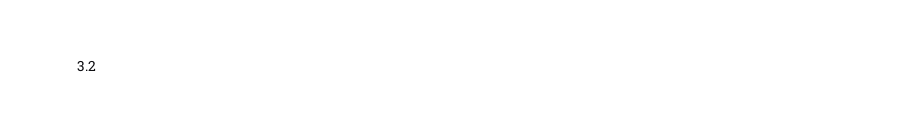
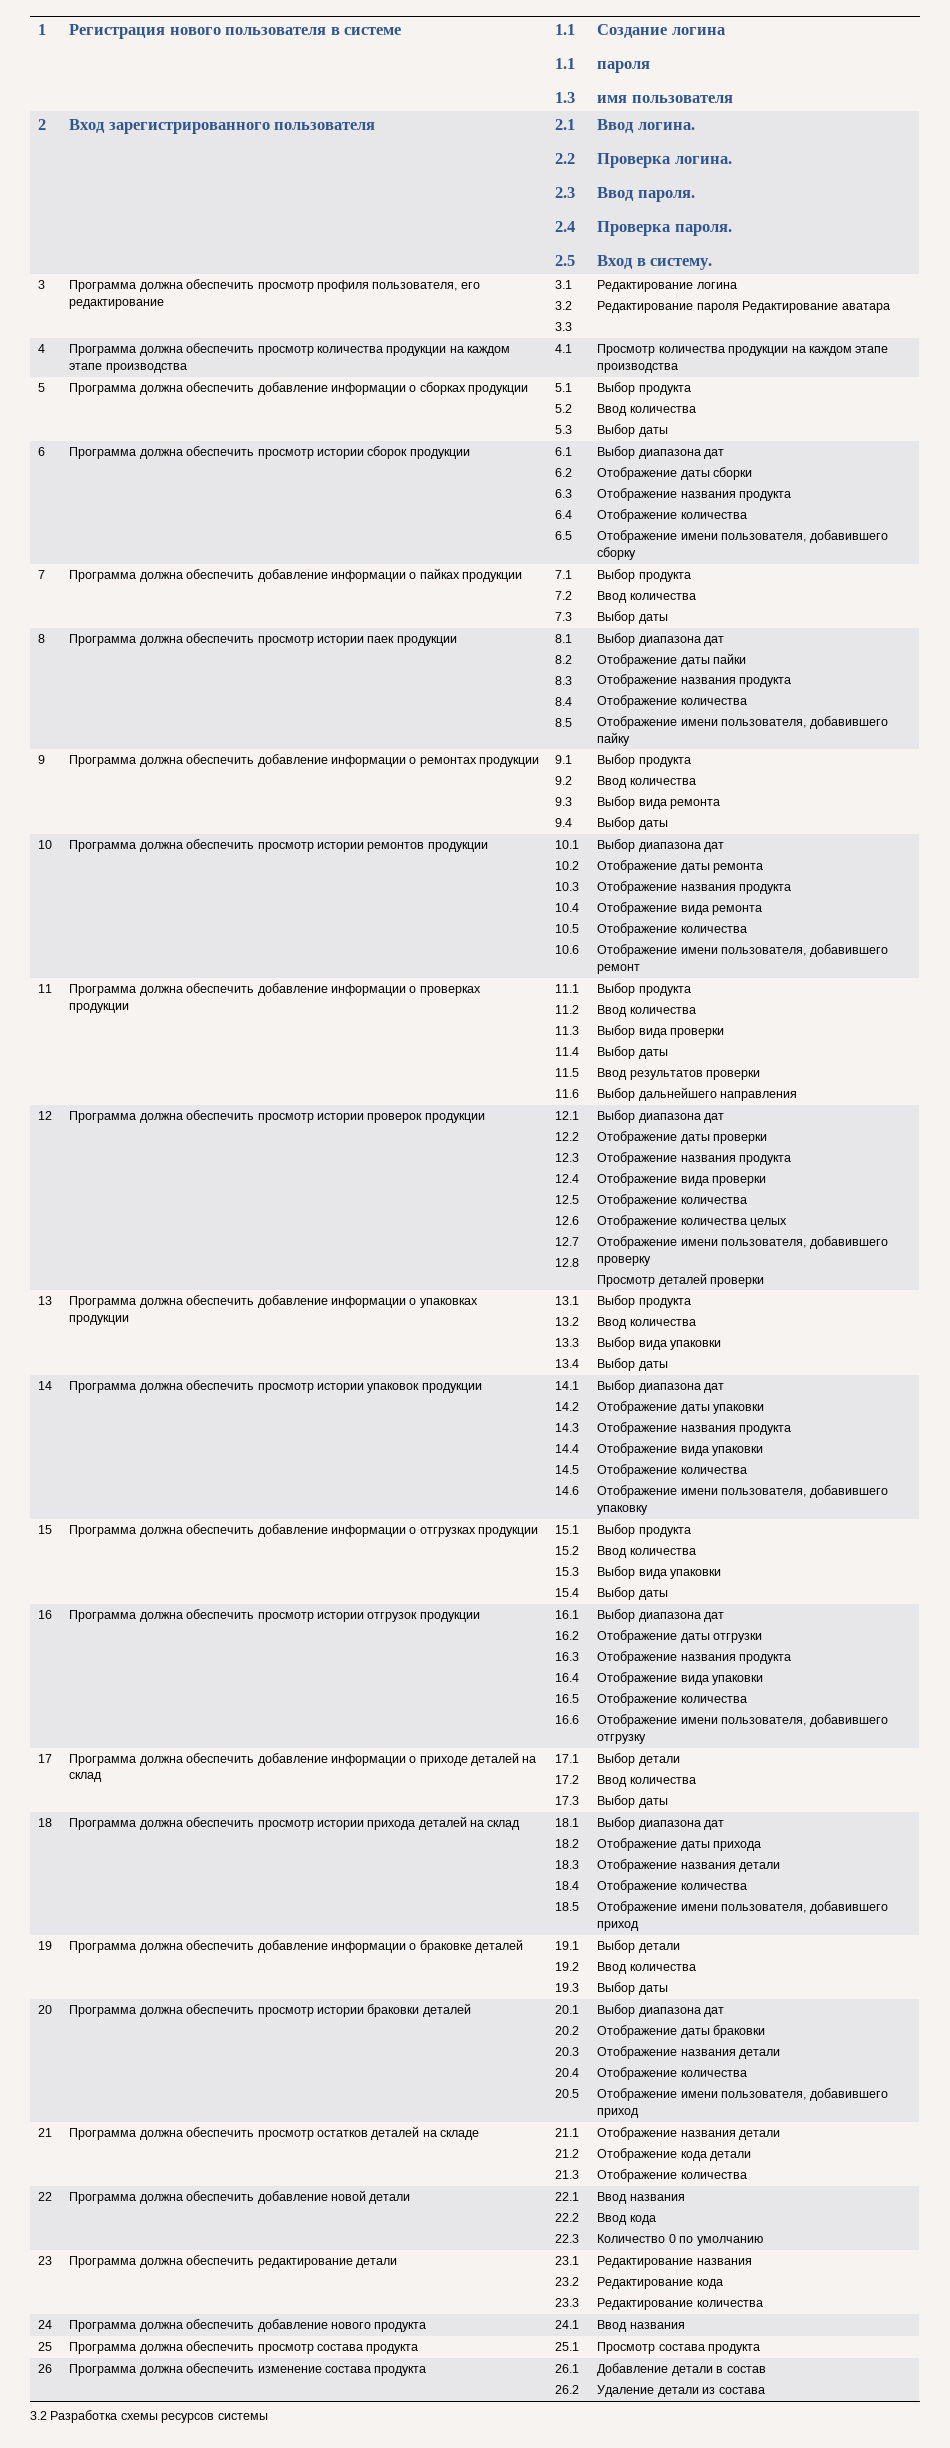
[77,60,96,72] 3.2 -> [38,24,47,35] [69,24,402,39] [555,24,576,35] [555,58,576,69] [555,92,576,103] [597,24,725,38] [597,61,651,73] [597,95,733,103] [38,119,47,130] [69,119,376,134] [555,119,576,130] [555,153,576,164] [555,187,576,198] [555,221,576,232] [555,255,576,266] [597,119,695,133] [597,153,732,168] [597,187,695,202] [597,221,732,236] [597,255,713,270] [38,280,46,289] [69,279,480,292] [69,299,165,309] [555,280,573,289] [555,301,573,310] [555,322,573,331] [597,280,737,292] [597,301,890,313] [38,344,46,353] [69,343,511,356] [69,363,187,373] [555,344,573,353] [597,344,889,356] [597,363,679,373] [38,383,46,392] [69,382,529,395] [555,383,573,392] [555,404,573,413] [555,425,573,434] [597,382,691,395] [597,404,696,416] [597,424,668,437] [38,447,46,456] [69,446,470,459] [555,447,573,456] [555,468,573,477] [555,489,573,498] [555,510,573,519] [555,531,573,540] [597,446,725,459] [597,467,753,480] [597,488,792,501] [597,509,747,522] [597,530,888,543] [597,547,637,560] [38,570,46,579] [69,568,523,582] [555,570,573,579] [555,591,573,600] [555,612,573,621] [597,569,691,582] [597,591,696,603] [597,611,668,624] [38,634,46,643] [69,633,457,646] [555,634,573,643] [555,655,573,664] [555,676,573,685] [555,697,573,706] [555,718,573,727] [597,633,725,646] [597,653,747,667] [597,674,792,687] [597,695,747,708] [597,716,888,729] [597,732,631,746] [38,755,46,764] [69,754,540,767] [555,755,573,764] [555,776,573,785] [555,797,573,806] [555,818,573,827] [597,754,691,767] [597,776,696,788] [597,796,721,809] [597,817,668,830] [38,840,53,849] [69,839,488,852] [555,840,580,849] [555,861,580,870] [555,882,580,891] [555,903,580,912] [555,924,580,933] [555,945,580,954] [597,839,725,852] [597,860,764,873] [597,881,792,894] [597,902,763,915] [597,923,747,936] [597,944,888,957] [597,964,641,974] [38,984,53,993] [69,983,481,996] [69,1003,130,1013] [555,984,580,993] [555,1005,580,1014] [555,1026,580,1035] [555,1047,580,1056] [555,1068,580,1077] [555,1089,580,1098] [597,983,691,996] [597,1005,696,1017] [597,1025,725,1038] [597,1046,668,1059] [597,1068,761,1080] [597,1087,798,1101] [38,1111,53,1120] [69,1110,485,1123] [555,1111,580,1120] [555,1132,580,1141] [555,1153,580,1162] [555,1174,580,1183] [555,1195,580,1204] [555,1216,580,1225] [555,1237,580,1246] [555,1258,580,1267] [597,1110,725,1123] [597,1131,768,1144] [597,1152,792,1165] [597,1173,767,1186] [597,1194,747,1207] [597,1215,788,1228] [597,1236,888,1249] [597,1256,652,1266] [597,1273,765,1287] [38,1296,53,1305] [69,1295,478,1308] [69,1315,130,1325] [555,1296,580,1305] [555,1317,580,1326] [555,1338,580,1347] [555,1359,580,1368] [597,1295,691,1308] [597,1317,696,1329] [597,1337,722,1350] [597,1358,668,1371] [38,1381,53,1390] [69,1380,482,1393] [555,1381,580,1390] [555,1402,580,1411] [555,1423,580,1432] [555,1444,580,1453] [555,1465,580,1474] [555,1486,580,1495] [597,1380,725,1393] [597,1401,765,1414] [597,1422,792,1435] [597,1443,764,1456] [597,1464,747,1477] [597,1485,888,1498] [597,1505,649,1515] [38,1525,53,1534] [69,1524,539,1537] [555,1525,580,1534] [555,1546,580,1555] [555,1567,580,1576] [555,1588,580,1597] [597,1524,691,1537] [597,1546,696,1558] [597,1566,722,1579] [597,1587,668,1600] [38,1610,53,1619] [69,1609,480,1622] [555,1610,580,1619] [555,1631,580,1640] [555,1652,580,1661] [555,1673,580,1682] [555,1694,580,1703] [555,1715,580,1724] [597,1609,725,1622] [597,1630,763,1643] [597,1651,792,1664] [597,1672,764,1685] [597,1693,747,1706] [597,1714,888,1727] [597,1734,647,1744] [38,1754,53,1763] [69,1752,537,1766] [69,1772,103,1782] [555,1754,580,1763] [555,1775,580,1784] [555,1796,580,1805] [597,1753,680,1766] [597,1775,696,1787] [597,1795,668,1808] [38,1818,53,1827] [69,1816,521,1830] [555,1818,580,1827] [555,1839,580,1848] [555,1860,580,1869] [555,1881,580,1890] [555,1902,580,1911] [597,1817,725,1830] [597,1838,762,1851] [597,1859,781,1872] [597,1880,747,1893] [597,1901,888,1914] [597,1921,640,1931] [38,1941,53,1950] [69,1939,524,1953] [555,1941,580,1950] [555,1962,580,1971] [555,1983,580,1992] [597,1940,680,1953] [597,1962,696,1974] [597,1982,668,1995] [38,2005,53,2014] [69,2003,471,2017] [555,2005,580,2014] [555,2026,580,2035] [555,2047,580,2056] [555,2068,580,2077] [555,2089,580,2098] [597,2004,725,2017] [597,2025,766,2038] [597,2046,781,2059] [597,2067,747,2080] [597,2088,888,2101] [597,2108,640,2118] [38,2128,53,2137] [69,2126,480,2140] [555,2128,580,2137] [555,2149,580,2158] [555,2170,580,2179] [597,2127,781,2140] [597,2148,752,2161] [597,2169,747,2182] [38,2192,53,2201] [69,2190,411,2204] [555,2192,580,2201] [555,2213,580,2222] [555,2234,580,2243] [597,2192,685,2204] [597,2213,656,2225] [597,2234,763,2246] [38,2256,53,2265] [69,2255,397,2268] [555,2256,580,2265] [555,2277,580,2286] [555,2298,580,2307] [597,2256,752,2268] [597,2277,723,2289] [597,2298,763,2310] [38,2320,53,2329] [69,2319,427,2332] [555,2320,580,2329] [597,2320,685,2332] [38,2342,53,2351] [69,2341,419,2354] [555,2342,580,2351] [597,2342,761,2354] [38,2364,53,2373] [69,2363,427,2376] [555,2364,580,2373] [555,2385,580,2394] [597,2363,766,2376] [597,2385,765,2397] [30,2410,268,2423] 1 | Регистрация нового пользователя в системе | 1.1 // 1.1 // 1.3 | Создание логина // пароля // имя пользователя // 2 | Вход зарегистрированного пользователя | 2.1 // 2.2 // 2.3 // 2.4 // 2.5 | Ввод логина. // Проверка логина. // Ввод пароля. // Проверка пароля. // Вход в систему. // 3 | Программа должна обеспечить просмотр профиля пользователя, его редактирование | 3.1 // 3.2 // 3.3 | Редактирование логина // Редактирование пароля Редактирование аватара // 4 | Программа должна обеспечить просмотр количества продукции на каждом этапе производства | 4.1 | Просмотр количества продукции на каждом этапе производства // 5 | Программа должна обеспечить добавление информации о сборках продукции | 5.1 // 5.2 // 5.3 | Выбор продукта // Ввод количества // Выбор даты // 6 | Программа должна обеспечить просмотр истории сборок продукции | 6.1 // 6.2 // 6.3 // 6.4 // 6.5 | Выбор диапазона дат // Отображение даты сборки // Отображение названия продукта // Отображение количества // Отображение имени пользователя, добавившего сборку // 7 | Программа должна обеспечить добавление информации о пайках продукции | 7.1 // 7.2 // 7.3 | Выбор продукта // Ввод количества // Выбор даты // 8 | Программа должна обеспечить просмотр истории паек продукции | 8.1 // 8.2 // 8.3 // 8.4 // 8.5 | Выбор диапазона дат // Отображение даты пайки // Отображение названия продукта // Отображение количества // Отображение имени пользователя, добавившего пайку // 9 | Программа должна обеспечить добавление информации о ремонтах продукции | 9.1 // 9.2 // 9.3 // 9.4 | Выбор продукта // Ввод количества // Выбор вида ремонта // Выбор даты // 10 | Программа должна обеспечить просмотр истории ремонтов продукции | 10.1 // 10.2 // 10.3 // 10.4 // 10.5 // 10.6 | Выбор диапазона дат // Отображение даты ремонта // Отображение названия продукта // Отображение вида ремонта // Отображение количества // Отображение имени пользователя, добавившего ремонт // 11 | Программа должна обеспечить добавление информации о проверках продукции | 11.1 // 11.2 // 11.3 // 11.4 // 11.5 // 11.6 | Выбор продукта // Ввод количества // Выбор вида проверки // Выбор даты // Ввод результатов проверки // Выбор дальнейшего направления // 12 | Программа должна обеспечить просмотр истории проверок продукции | 12.1 // 12.2 // 12.3 // 12.4 // 12.5 // 12.6 // 12.7 // 12.8 | Выбор диапазона дат // Отображение даты проверки // Отображение названия продукта // Отображение вида проверки // Отображение количества // Отображение количества целых // Отображение имени пользователя, добавившего проверку // Просмотр деталей проверки // 13 | Программа должна обеспечить добавление информации о упаковках продукции | 13.1 // 13.2 // 13.3 // 13.4 | Выбор продукта // Ввод количества // Выбор вида упаковки // Выбор даты // 14 | Программа должна обеспечить просмотр истории упаковок продукции | 14.1 // 14.2 // 14.3 // 14.4 // 14.5 // 14.6 | Выбор диапазона дат // Отображение даты упаковки // Отображение названия продукта // Отображение вида упаковки // Отображение количества // Отображение имени пользователя, добавившего упаковку // 15 | Программа должна обеспечить добавление информации о отгрузках продукции | 15.1 // 15.2 // 15.3 // 15.4 | Выбор продукта // Ввод количества // Выбор вида упаковки // Выбор даты // 16 | Программа должна обеспечить просмотр истории отгрузок продукции | 16.1 // 16.2 // 16.3 // 16.4 // 16.5 // 16.6 | Выбор диапазона дат // Отображение даты отгрузки // Отображение названия продукта // Отображение вида упаковки // Отображение количества // Отображение имени пользователя, добавившего отгрузку // 17 | Программа должна обеспечить добавление информации о приходе деталей на склад | 17.1 // 17.2 // 17.3 | Выбор детали // Ввод количества // Выбор даты // 18 | Программа должна обеспечить просмотр истории прихода деталей на склад | 18.1 // 18.2 // 18.3 // 18.4 // 18.5 | Выбор диапазона дат // Отображение даты прихода // Отображение названия детали // Отображение количества // Отображение имени пользователя, добавившего приход // 19 | Программа должна обеспечить добавление информации о браковке деталей | 19.1 // 19.2 // 19.3 | Выбор детали // Ввод количества // Выбор даты // 20 | Программа должна обеспечить просмотр истории браковки деталей | 20.1 // 20.2 // 20.3 // 20.4 // 20.5 | Выбор диапазона дат // Отображение даты браковки // Отображение названия детали // Отображение количества // Отображение имени пользователя, добавившего приход // 21 | Программа должна обеспечить просмотр остатков деталей на складе | 21.1 // 21.2 // 21.3 | Отображение названия детали // Отображение кода детали // Отображение количества // 22 | Программа должна обеспечить добавление новой детали | 22.1 // 22.2 // 22.3 | Ввод названия // Ввод кода // Количество 0 по умолчанию // 23 | Программа должна обеспечить редактирование детали | 23.1 // 23.2 // 23.3 | Редактирование названия // Редактирование кода // Редактирование количества // 24 | Программа должна обеспечить добавление нового продукта | 24.1 | Ввод названия // 25 | Программа должна обеспечить просмотр состава продукта | 25.1 | Просмотр состава продукта // 26 | Программа должна обеспечить изменение состава продукта | 26.1 // 26.2 | Добавление детали в состав // Удаление детали из состава // 3.2 Разработка схемы ресурсов системы

